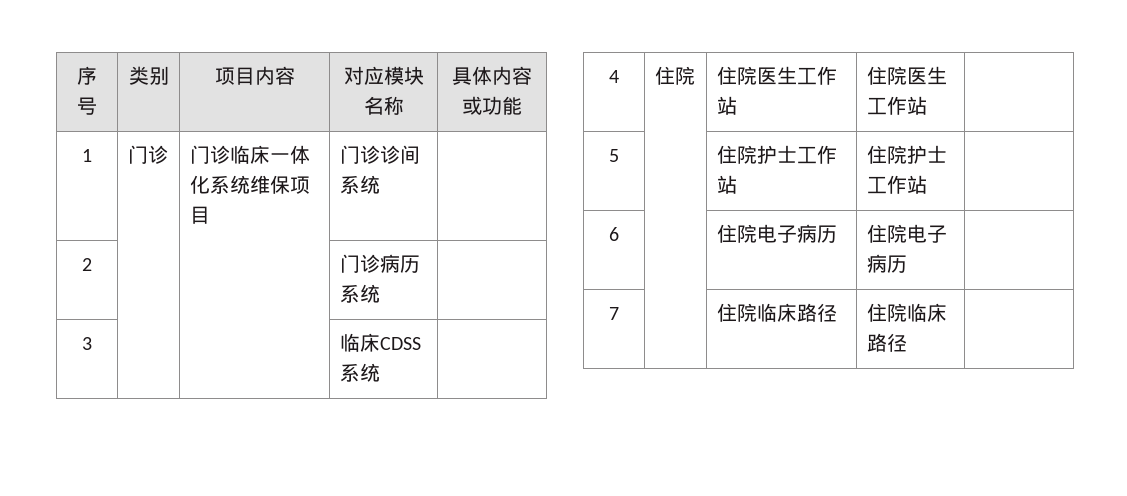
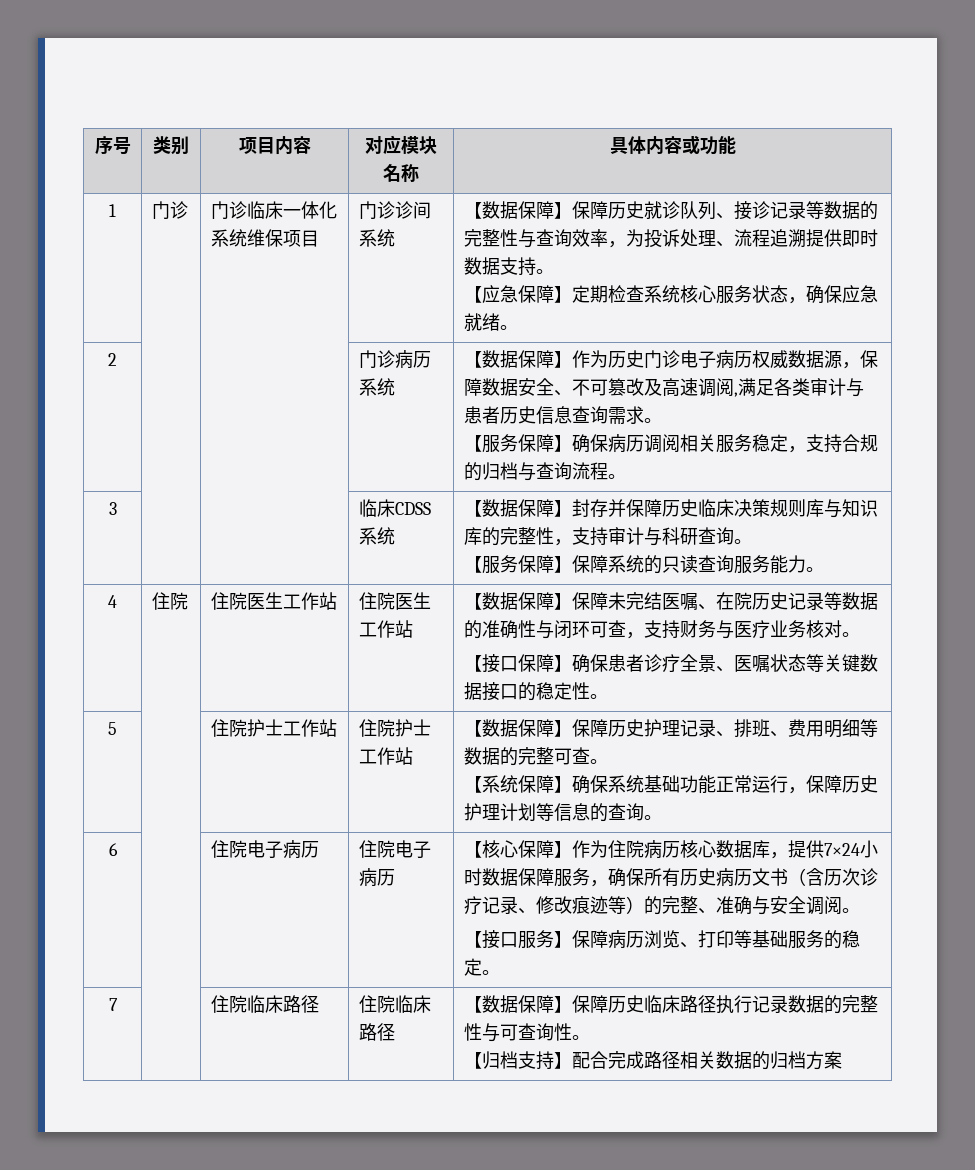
[82,258,92,271] [340,254,421,273] [340,284,381,303] [82,337,92,350] [340,333,422,352] [340,363,381,382] // 2 | | | 门诊病历系统 | // 3 | | | 临床CDSS系统 | -> [464,201,879,220] [464,229,879,248] [464,257,555,276] [464,285,879,304] [464,313,519,331] [108,353,117,366] [359,350,432,369] [359,378,396,396] [464,350,879,369] [464,378,865,397] [464,406,663,424] [464,434,879,453] [464,462,627,481] [108,502,117,515] [359,499,432,517] [359,527,396,545] [464,499,879,518] [464,527,753,546] [464,555,825,574] 【数据保障】保障历史就诊队列、接诊记录等数据的完整性与查询效率，为投诉处理、流程追溯提供即时数据支持。 // 【应急保障】定期检查系统核心服务状态，确保应急就绪。 // 2 | | | 门诊病历系统 | 【数据保障】作为历史门诊电子病历权威数据源，保障数据安全、不可篡改及高速调阅,满足各类审计与患者历史信息查询需求。 // 【服务保障】确保病历调阅相关服务稳定，支持合规的归档与查询流程。 // 3 | | | 临床CDSS系统 | 【数据保障】封存并保障历史临床决策规则库与知识库的完整性，支持审计与科研查询。 // 【服务保障】保障系统的只读查询服务能力。
(928, 105) none -> [464,592,879,610] [464,620,861,639] [464,654,879,673] [464,682,609,701] 【数据保障】保障未完结医嘱、在院历史记录等数据的准确性与闭环可查，支持财务与医疗业务核对。 // 【接口保障】确保患者诊疗全景、医嘱状态等关键数据接口的稳定性。
(928, 184) none -> [464,719,879,738] [464,747,609,766] [464,775,879,794] [464,803,663,822] 【数据保障】保障历史护理记录、排班、费用明细等数据的完整可查。 // 【系统保障】确保系统基础功能正常运行，保障历史护理计划等信息的查询。
(908, 264) none -> [464,840,879,859] [464,868,879,887] [464,896,861,915] [464,930,861,949] [464,958,501,976] 【核心保障】作为住院病历核心数据库，提供7×24小时数据保障服务，确保所有历史病历文书（含历次诊疗记录、修改痕迹等）的完整、准确与安全调阅。 // 【接口服务】保障病历浏览、打印等基础服务的稳定。
(908, 342) none -> [464,995,879,1014] [464,1023,591,1042] [464,1051,843,1070] 【数据保障】保障历史临床路径执行记录数据的完整性与可查询性。 // 【归档支持】配合完成路径相关数据的归档方案

